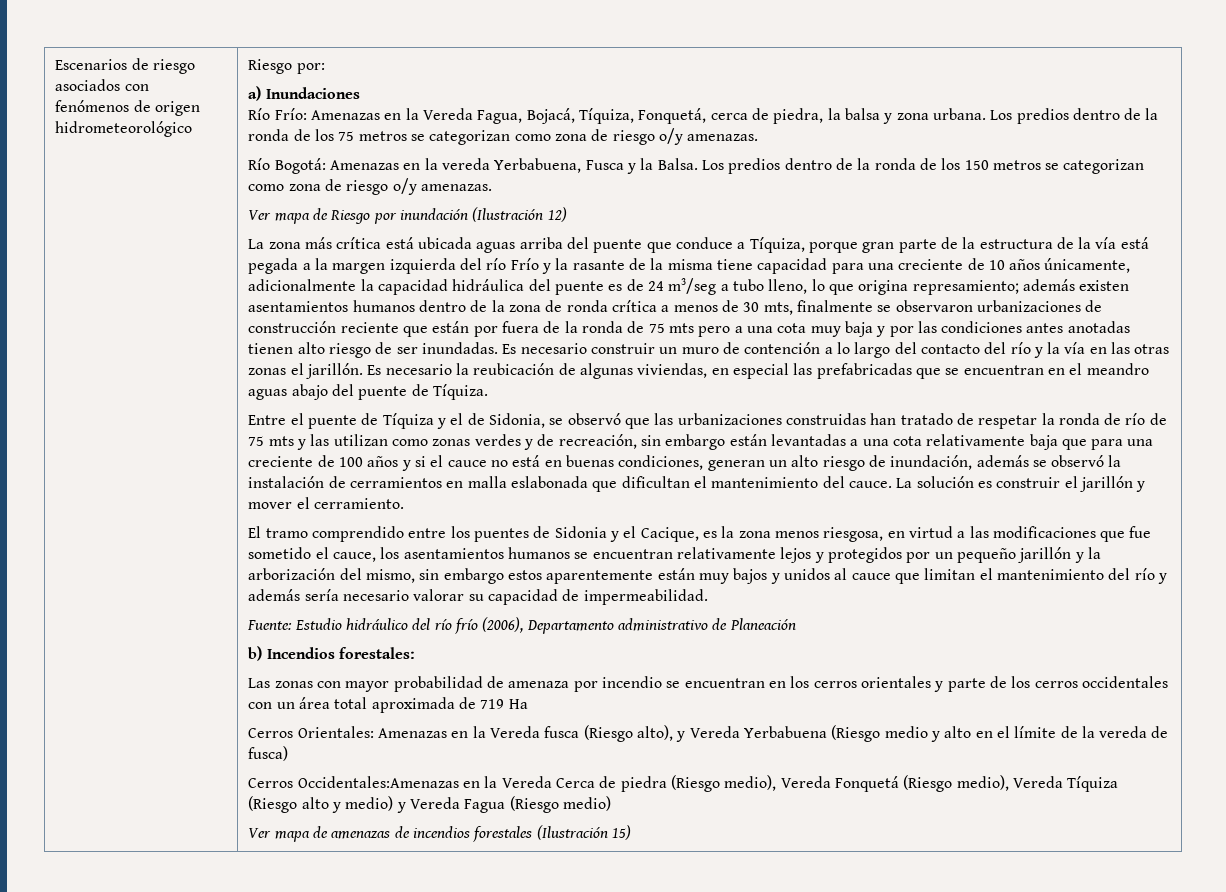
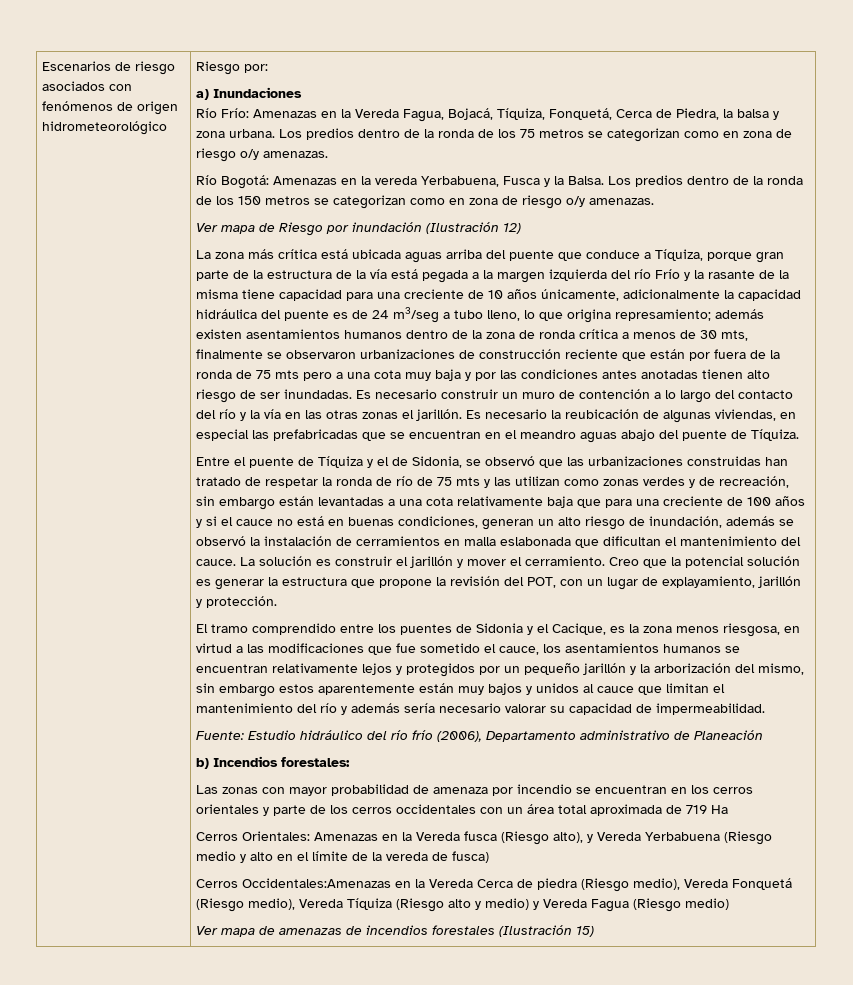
[710,108,824,124] cerca de piedra, -> [615,108,719,120] Cerca de Piedra,
(551, 137) none -> [722,131,739,138] en
(285, 187) none -> [448,198,465,205] en
(405, 503) none -> [608,556,800,568] [195,576,801,590] [195,596,277,608] Creo que la potencial solución es generar la estructura que propone la revisión del POT, con un lugar de explayamiento, jarillón y protección.

